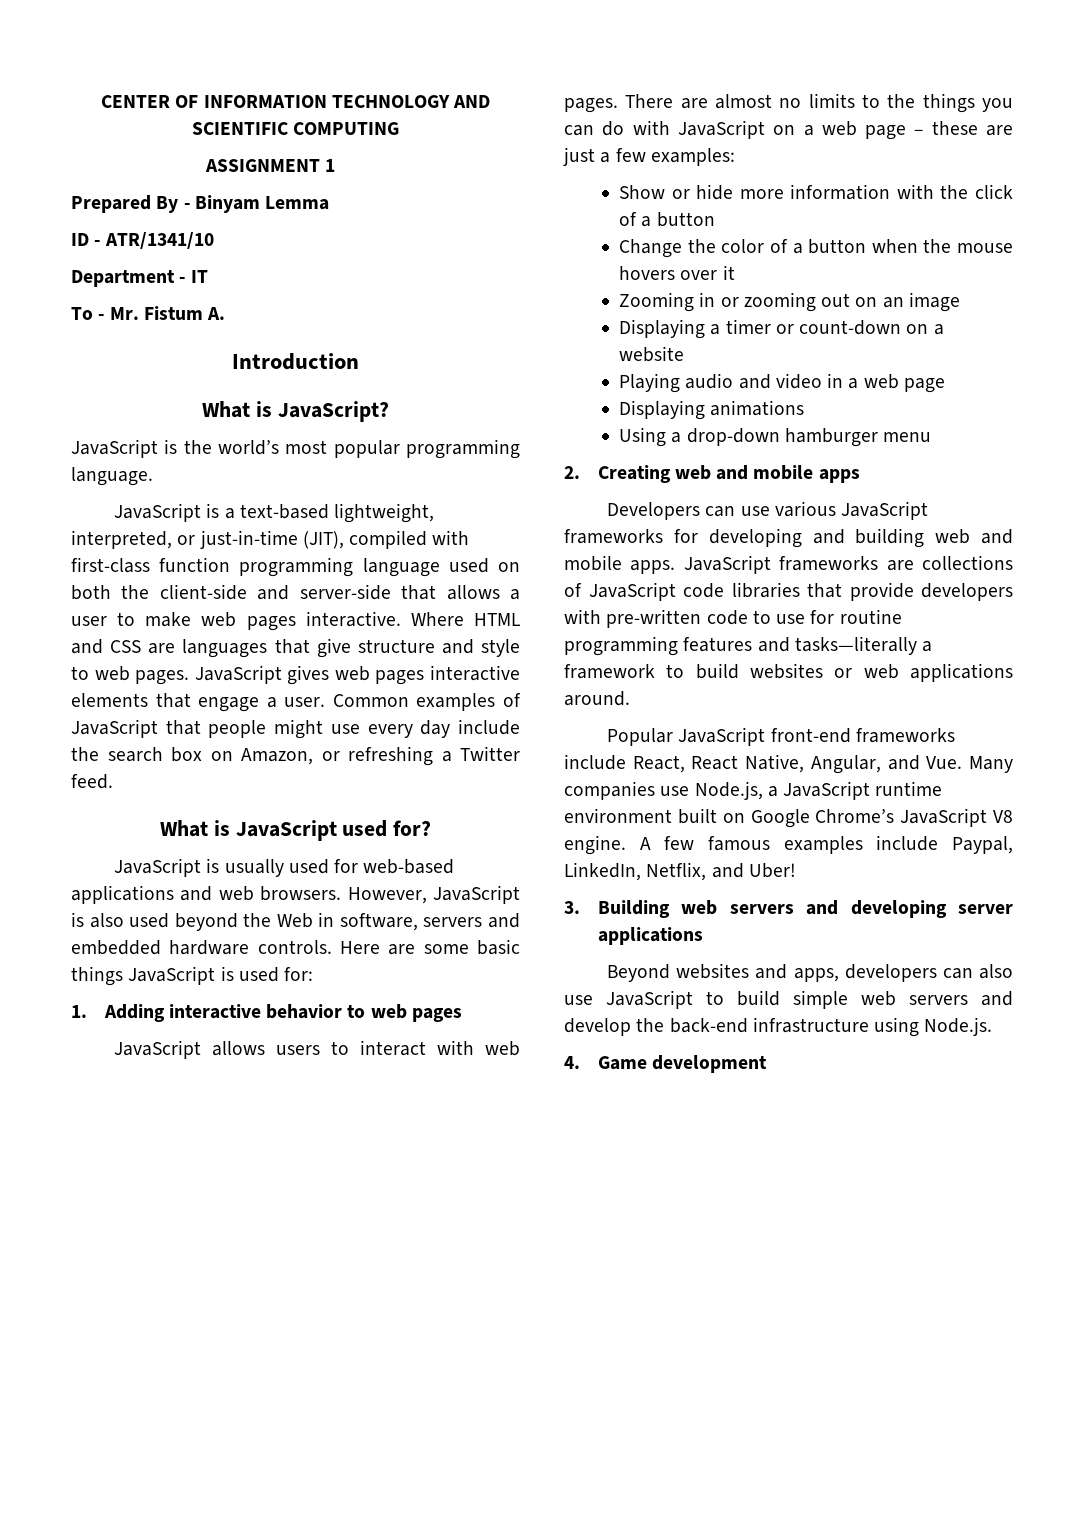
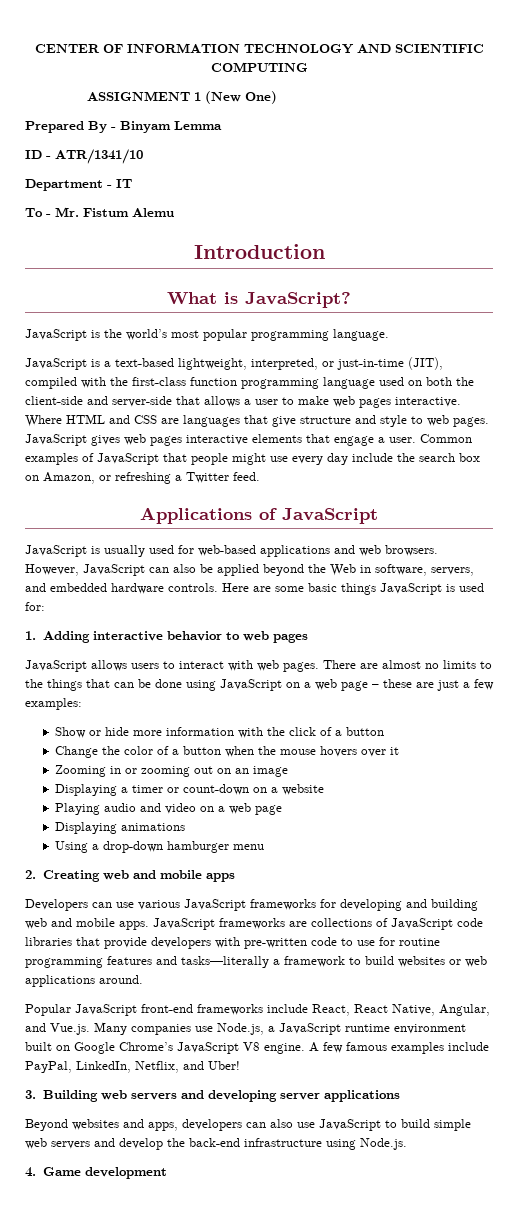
(335, 165) none -> [205,91,278,104] (New One)
[207,307,226,320] A. -> [132,208,174,217] Alemu
(470, 537) none -> [110,377,128,386] the
[159,820,432,841] What is JavaScript used for? -> [140,507,378,524] Applications of JavaScript
[71,912,170,928] is also used -> [149,564,259,576] can also be applied
[423,917,483,927] servers -> [431,567,474,576] servers,
[982,98,1013,112] [564,120,670,136] you can do with -> [86,679,216,691] that can be done using
[827,373,844,388] in -> [199,806,214,812] on
[926,756,963,769] Vue. -> [50,1023,90,1035] Vue.js.
[952,836,1013,854] Paypal, -> [25,1061,72,1073] PayPal,

